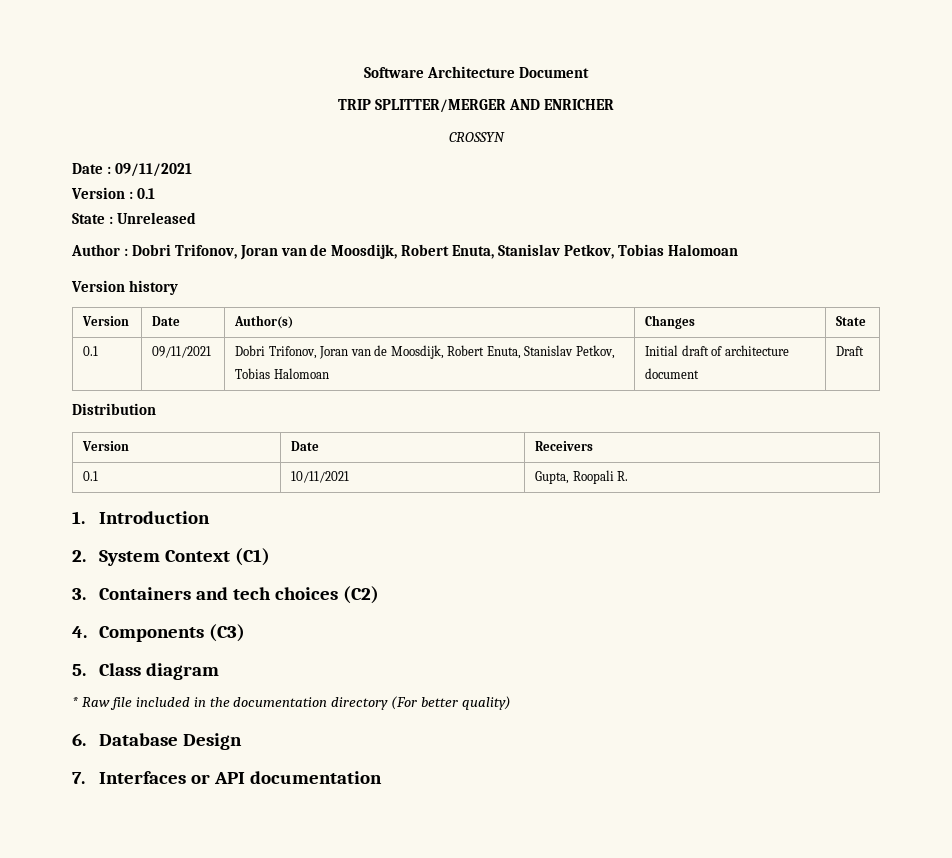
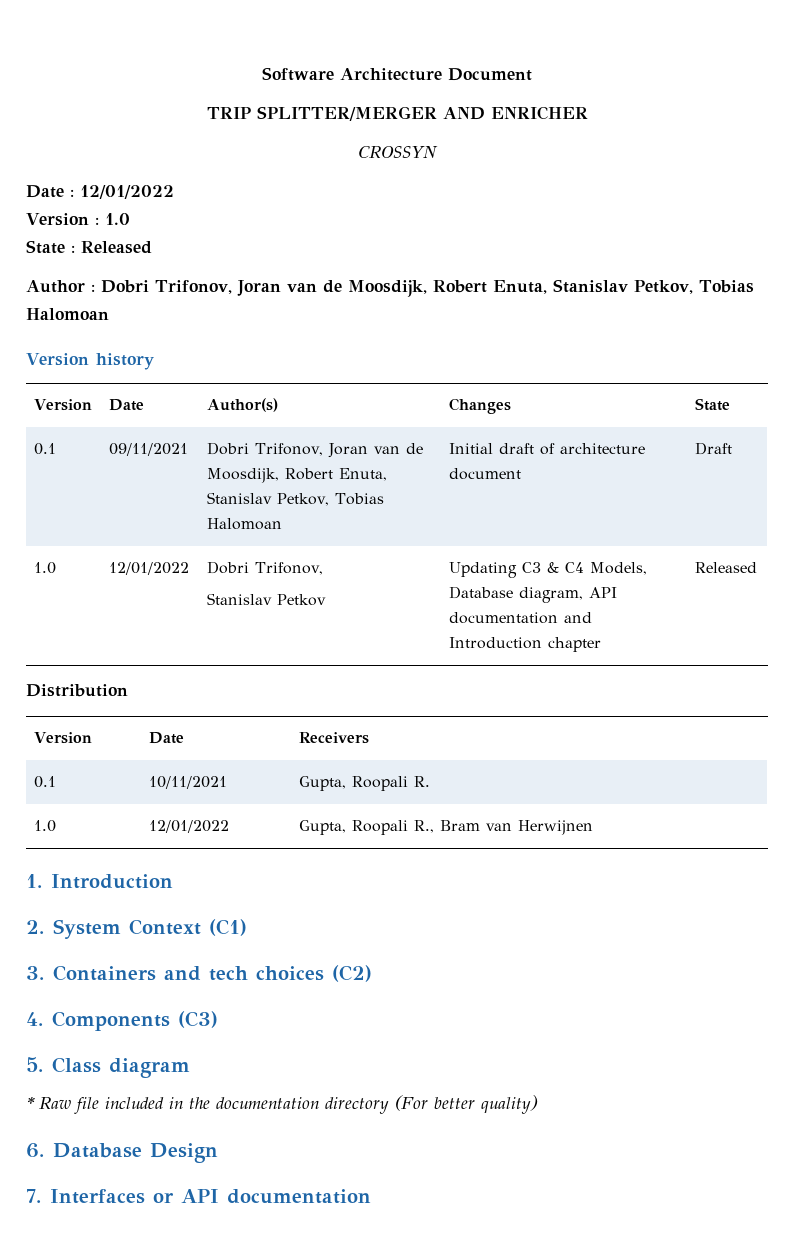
[114,163,192,177] 09/11/2021 -> [80,185,174,199] 12/01/2022
[136,188,155,199] 0.1 -> [104,213,130,225] 1.0
[116,212,196,224] Unreleased -> [81,241,152,254] Released
(865, 351) none -> [34,562,57,574] [109,562,190,575] [207,561,324,575] [207,593,327,606] [449,562,648,578] [449,586,618,603] [449,612,593,624] [449,637,602,652] [695,562,758,573] // 1.0 | 12/01/2022 | Dobri Trifonov, // Stanislav Petkov | Updating C3 & C4 Models, Database diagram, API documentation and Introduction chapter | Released
(629, 476) none -> [34,820,57,832] [149,820,230,833] [299,820,594,835] // 1.0 | 12/01/2022 | Gupta, Roopali R., Bram van Herwijnen

